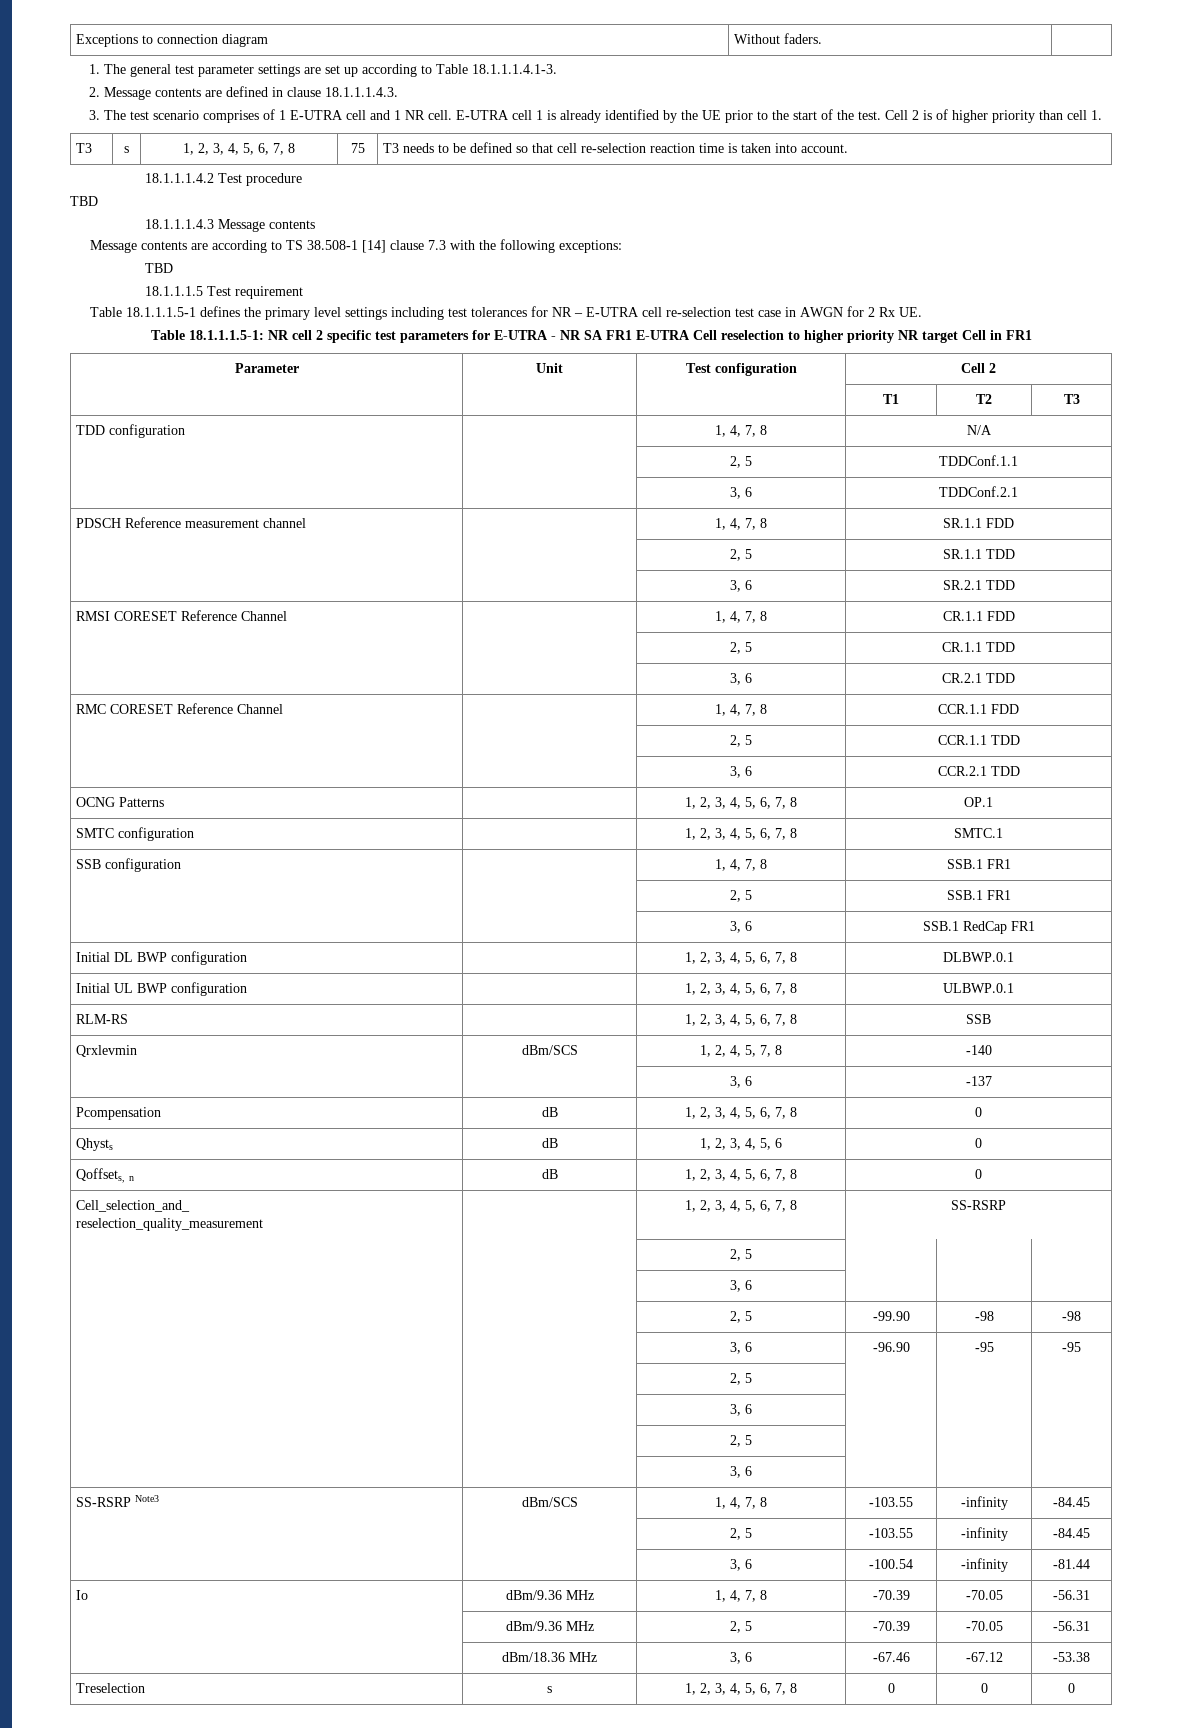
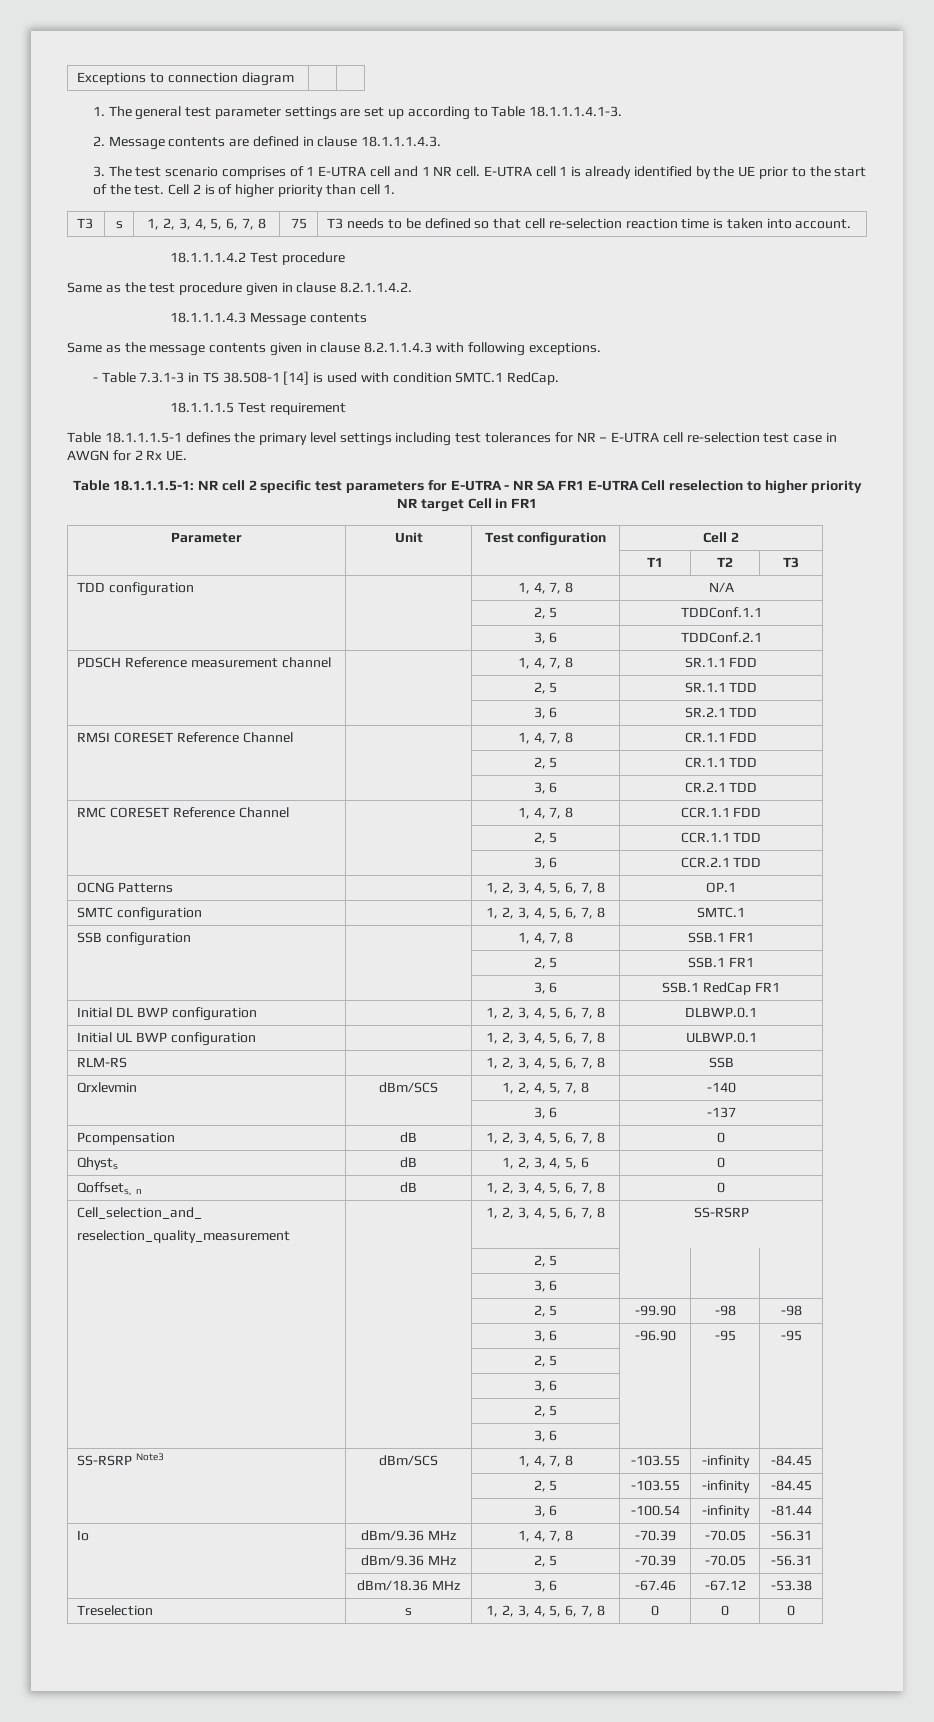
[733,33,822,44] Without faders. -> (294, 79) none
[70,196,98,206] [144,219,315,232] [89,239,622,253] [144,263,173,273] TBD // 18.1.1.1.4.3 Message contents // Message contents are according to TS 38.508-1 [14] clause 7.3 with the following exceptions: // TBD -> [67,282,413,296] [170,312,367,326] [67,342,601,356] [92,371,560,385] Same as the test procedure given in clause 8.2.1.1.4.2. // 18.1.1.1.4.3 Message contents // Same as the message contents given in clause 8.2.1.1.4.3 with following exceptions. // - Table 7.3.1-3 in TS 38.508-1 [14] is used with condition SMTC.1 RedCap.

